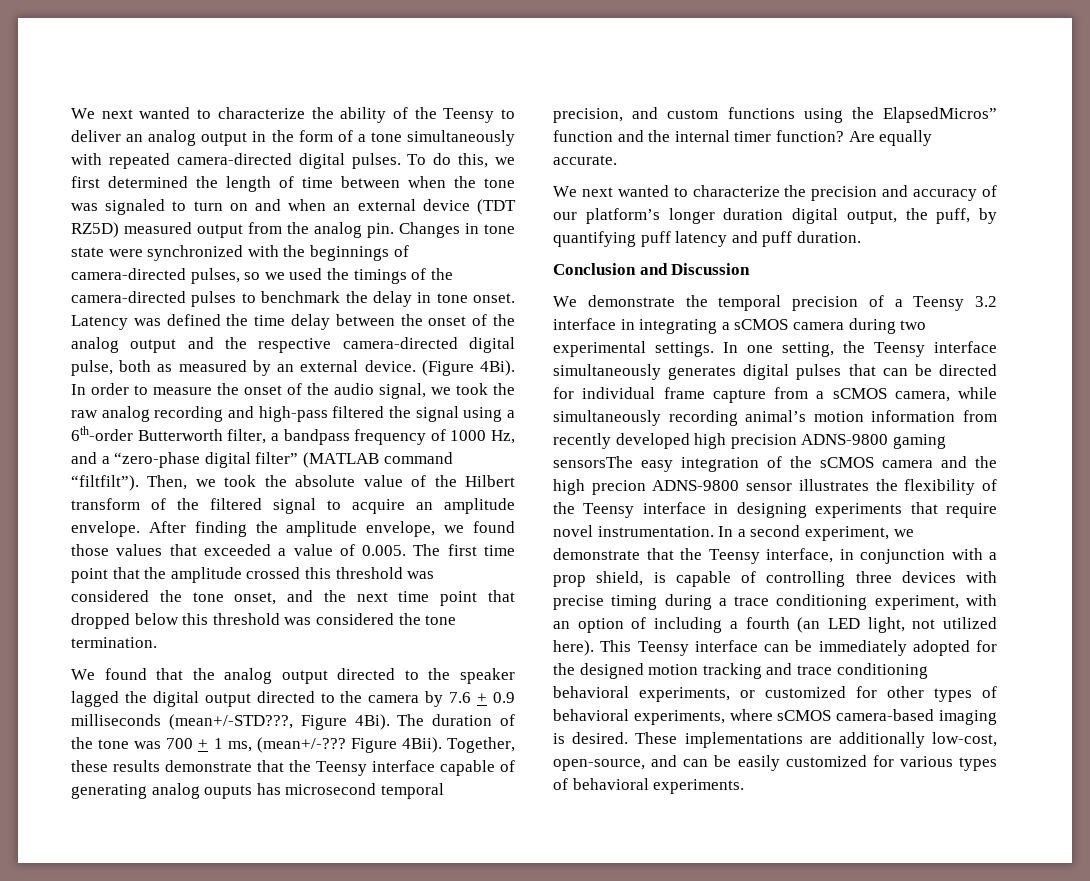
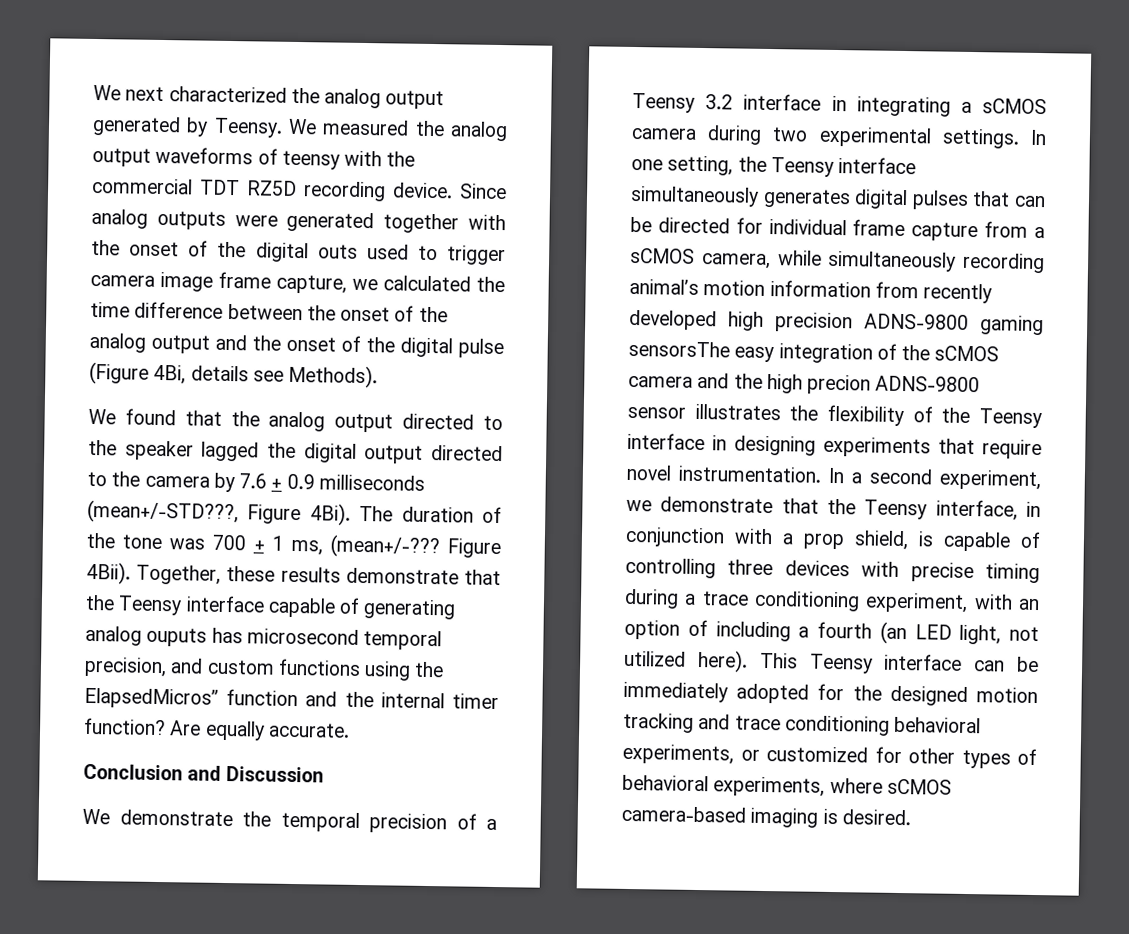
[71,107,515,123] [71,130,515,146] [71,153,515,169] [71,176,515,192] [71,199,516,215] [71,222,515,238] [71,245,409,261] [71,268,453,284] [71,291,515,307] [71,314,221,330] We next wanted to characterize the ability of the Teensy to deliver an analog output in the form of a tone simultaneously with repeated camera-directed digital pulses. To do this, we first determined the length of time between when the tone was signaled to turn on and when an external device (TDT RZ5D) measured output from the analog pin. Changes in tone state were synchronized with the beginnings of camera-directed pulses, so we used the timings of the camera-directed pulses to benchmark the delay in tone onset. Latency was defined -> [93,84,445,110] [92,115,508,142] [92,146,416,170] [92,177,507,202] [91,208,507,234] [91,239,506,266] [90,271,471,294] We next characterized the analog output generated by Teensy. We measured the analog output waveforms of teensy with the commercial TDT RZ5D recording device. Since analog outputs were generated together with the onset of the digital outs used to trigger camera image frame capture, we calculated
[290,314,330,330] delay -> [134,301,224,319] difference
[258,337,515,353] [71,360,515,376] [71,383,515,399] [71,406,515,422] [71,426,515,445] [71,452,453,468] [71,475,516,491] [71,498,515,514] [71,521,515,537] [71,544,515,556] [71,567,435,583] [71,590,515,606] [71,613,457,629] [71,637,157,648] respective camera-directed digital pulse, both as measured by an external device. (Figure 4Bi). In order to measure the onset of the audio signal, we took the raw analog recording and high-pass filtered the signal using a 6th-order Butterworth filter, a bandpass frequency of 1000 Hz, and a “zero-phase digital filter” (MATLAB command “filtfilt”). Then, we took the absolute value of the Hilbert transform of the filtered signal to acquire an amplitude envelope. After finding the amplitude envelope, we found those values that exceeded a value of 0.005. The first time point that the amplitude crossed this threshold was considered the tone onset, and the next time point that dropped below this threshold was considered the tone termination. -> [286,335,504,359] [89,361,379,389] onset of the digital pulse (Figure 4Bi, details see Methods).
[553,185,997,201] [553,208,997,224] [553,231,861,247] // We next wanted to characterize the precision and accuracy of our platform’s longer duration digital output, the puff, by quantifying puff latency and puff duration. -> (350, 730) none
[635,732,997,748] [553,755,997,771] [553,778,745,794] These implementations are additionally low-cost, open-source, and can be easily customized for various types of behavioral experiments. -> (911, 817) none

